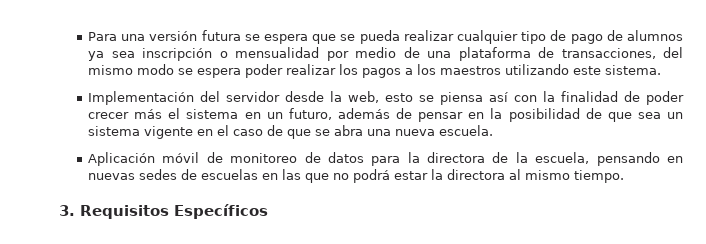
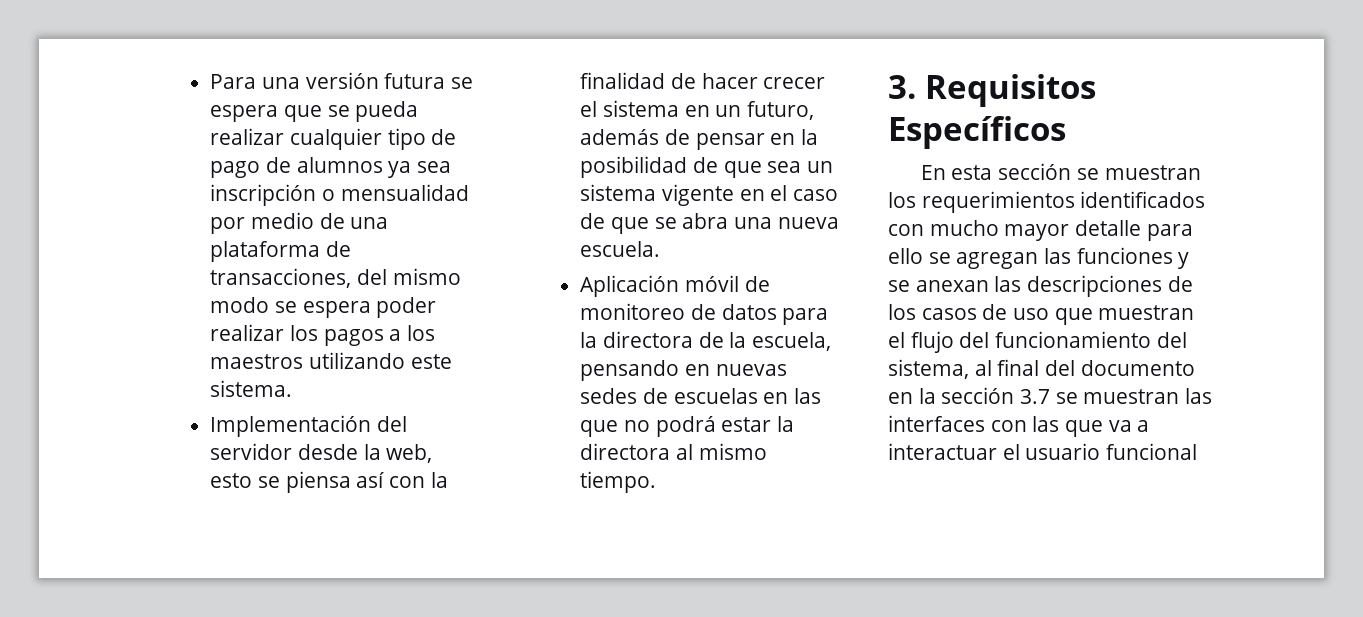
[646,91,685,105] [88,109,163,119] poder crecer más -> [701,73,826,89] hacer crecer
(268, 211) none -> [920,163,1201,180] [888,191,1206,213] [888,220,1193,241] [888,247,1190,269] [888,275,1193,297] [888,304,1195,325] [888,331,1187,353] [888,359,1195,379] [888,387,1213,404] [888,415,1150,437] [888,443,1198,460] // En esta sección se muestran los requerimientos identificados con mucho mayor detalle para ello se agregan las funciones y se anexan las descripciones de los casos de uso que muestran el flujo del funcionamiento del sistema, al final del documento en la sección 3.7 se muestran las interfaces con las que va a interactuar el usuario funcional

